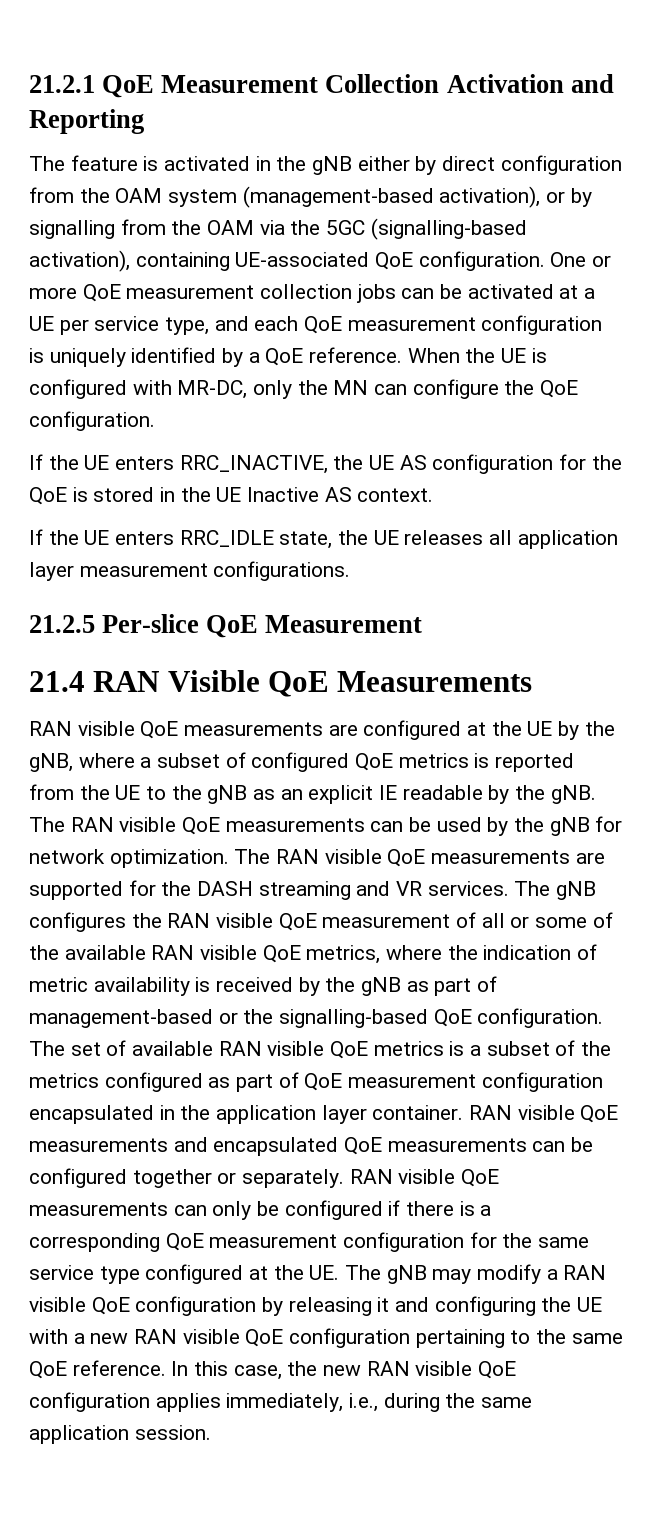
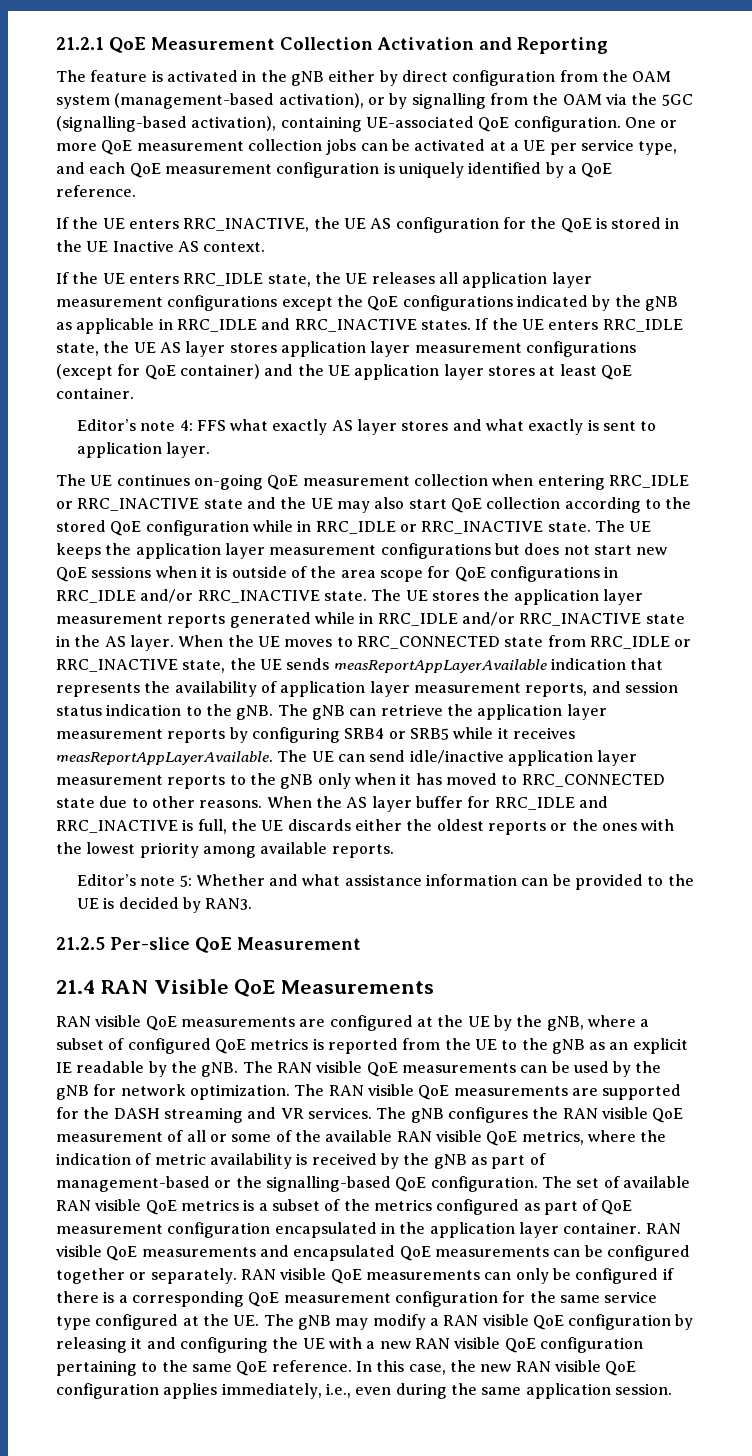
[407,348,547,363] [29,379,579,399] [29,411,155,431] When the UE is configured with MR-DC, only the MN can configure the QoE configuration. -> (136, 191) none
[213,561,351,581] configurations. -> [167,295,678,311] [56,318,683,334] [56,341,636,357] [56,364,632,380] [56,387,134,399] [76,419,657,435] [76,442,211,458] [56,474,689,490] [56,497,692,513] [56,520,652,536] [56,543,668,559] [56,566,619,582] [56,589,643,605] [56,612,685,628] [56,635,692,651] [56,658,664,673] [56,681,678,697] [56,704,607,720] [56,727,575,743] [56,750,638,766] [56,773,665,789] [56,796,608,812] [56,819,675,835] [56,842,394,858] [76,874,694,890] [76,897,253,913] configurations except the QoE configurations indicated by the gNB as applicable in RRC_IDLE and RRC_INACTIVE states. If the UE enters RRC_IDLE state, the UE AS layer stores application layer measurement configurations (except for QoE container) and the UE application layer stores at least QoE container. // Editor’s note 4: FFS what exactly AS layer stores and what exactly is sent to application layer. // The UE continues on-going QoE measurement collection when entering RRC_IDLE or RRC_INACTIVE state and the UE may also start QoE collection according to the stored QoE configuration while in RRC_IDLE or RRC_INACTIVE state. The UE keeps the application layer measurement configurations but does not start new QoE sessions when it is outside of the area scope for QoE configurations in RRC_IDLE and/or RRC_INACTIVE state. The UE stores the application layer measurement reports generated while in RRC_IDLE and/or RRC_INACTIVE state in the AS layer. When the UE moves to RRC_CONNECTED state from RRC_IDLE or RRC_INACTIVE state, the UE sends measReportAppLayerAvailable indication that represents the availability of application layer measurement reports, and session status indication to the gNB. The gNB can retrieve the application layer measurement reports by configuring SRB4 or SRB5 while it receives measReportAppLayerAvailable. The UE can send idle/inactive application layer measurement reports to the gNB only when it has moved to RRC_CONNECTED state due to other reasons. When the AS layer buffer for RRC_IDLE and RRC_INACTIVE is full, the UE discards either the oldest reports or the ones with the lowest priority among available reports. // Editor’s note 5: Whether and what assistance information can be provided to the UE is decided by RAN3.
(379, 1402) none -> [355,1387,392,1395] even

